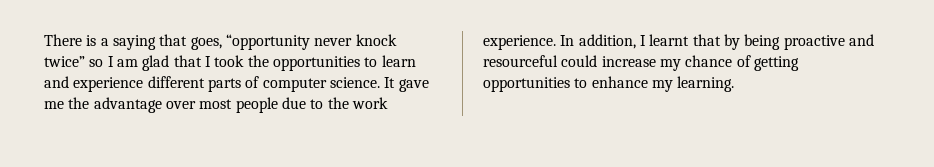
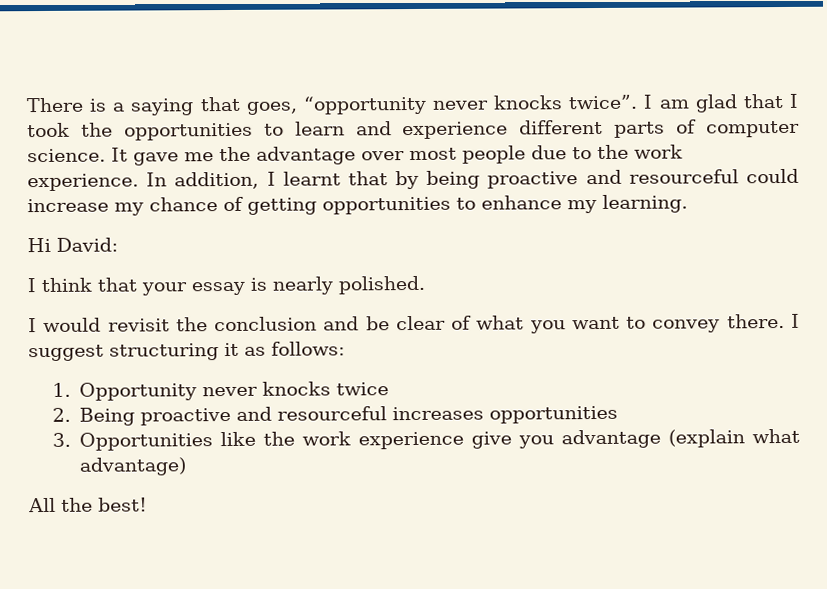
[355,34,397,46] [44,56,104,67] knock twice” so -> [493,94,638,110] knocks twice”.
(735, 84) none -> [27,237,118,253] [27,275,425,296] [28,313,800,334] [28,341,345,362] [51,381,390,401] [51,405,619,426] [51,428,800,451] [79,457,187,476] [28,497,148,513] // Hi David: // I think that your essay is nearly polished. // I would revisit the conclusion and be clear of what you want to convey there. I suggest structuring it as follows: // 1. Opportunity never knocks twice // 2. Being proactive and resourceful increases opportunities // 3. Opportunities like the work experience give you advantage (explain what advantage) // All the best!

